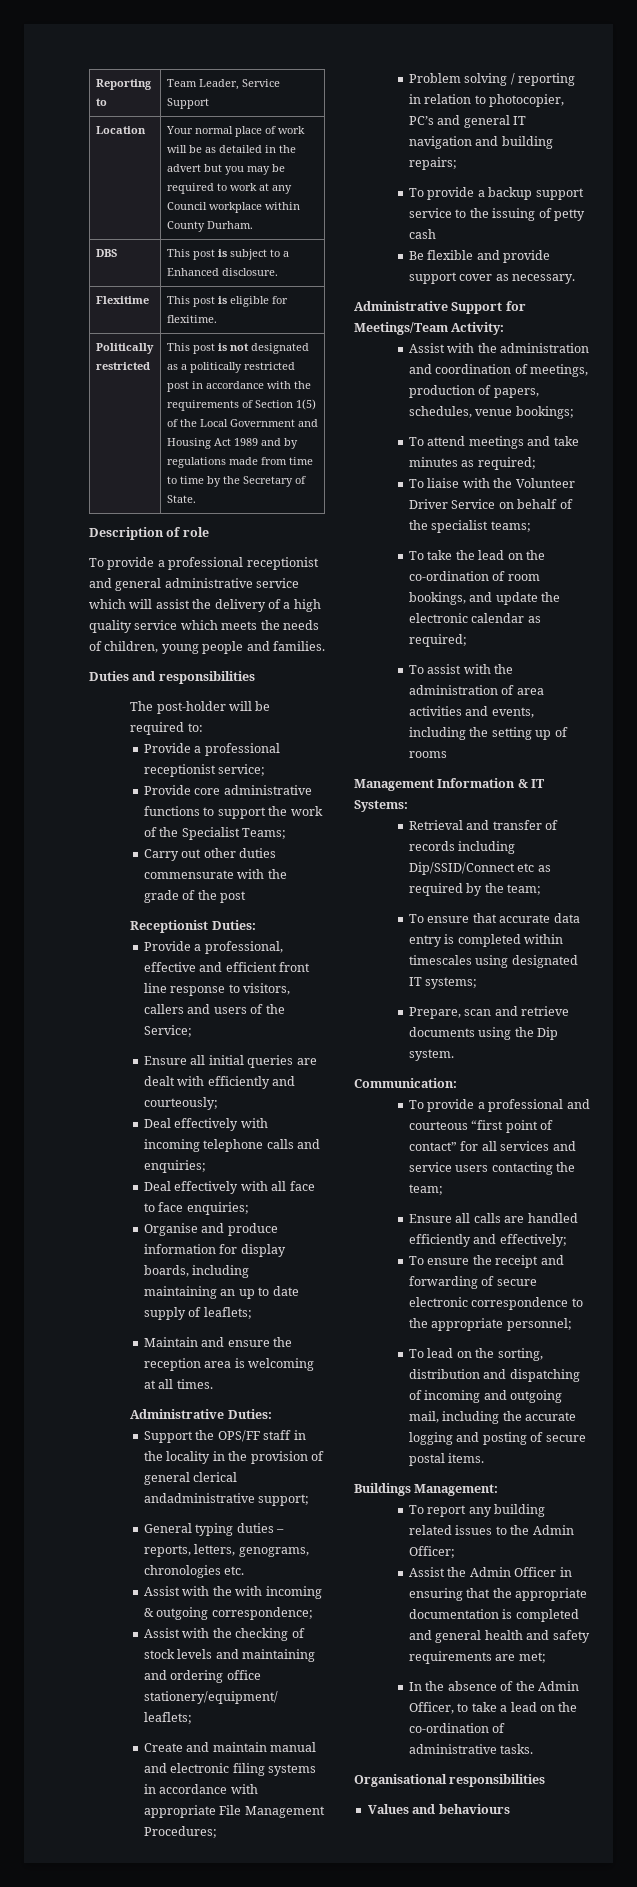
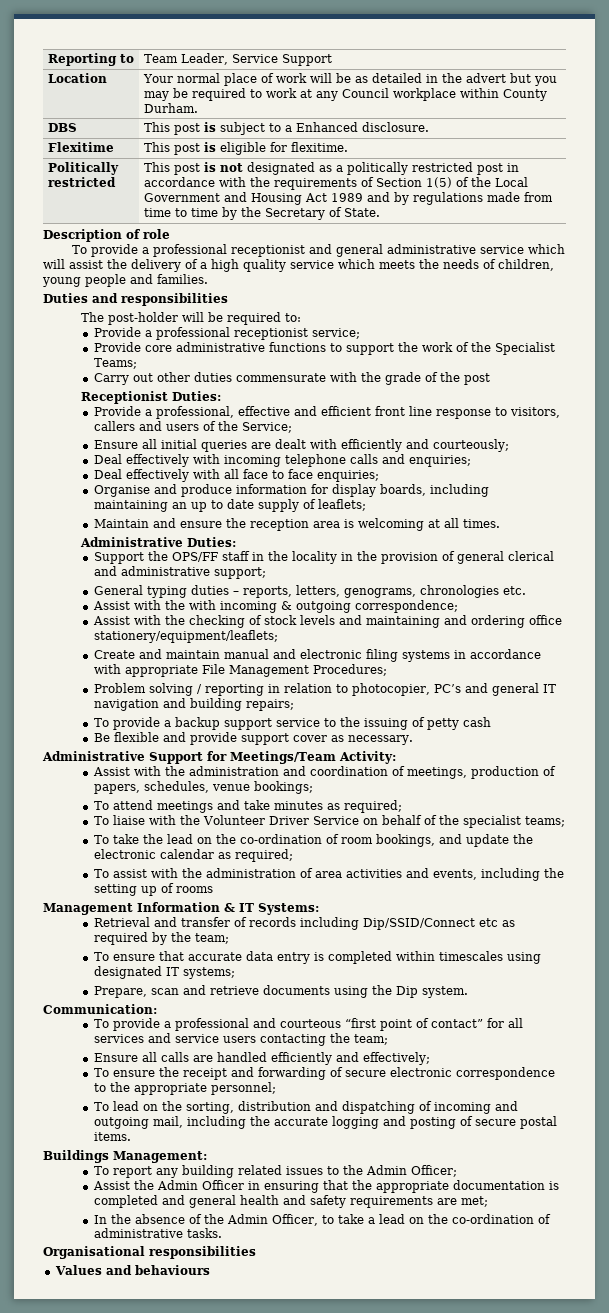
[144,1493,256,1503] andadministrative -> [93,566,210,576] and administrative

